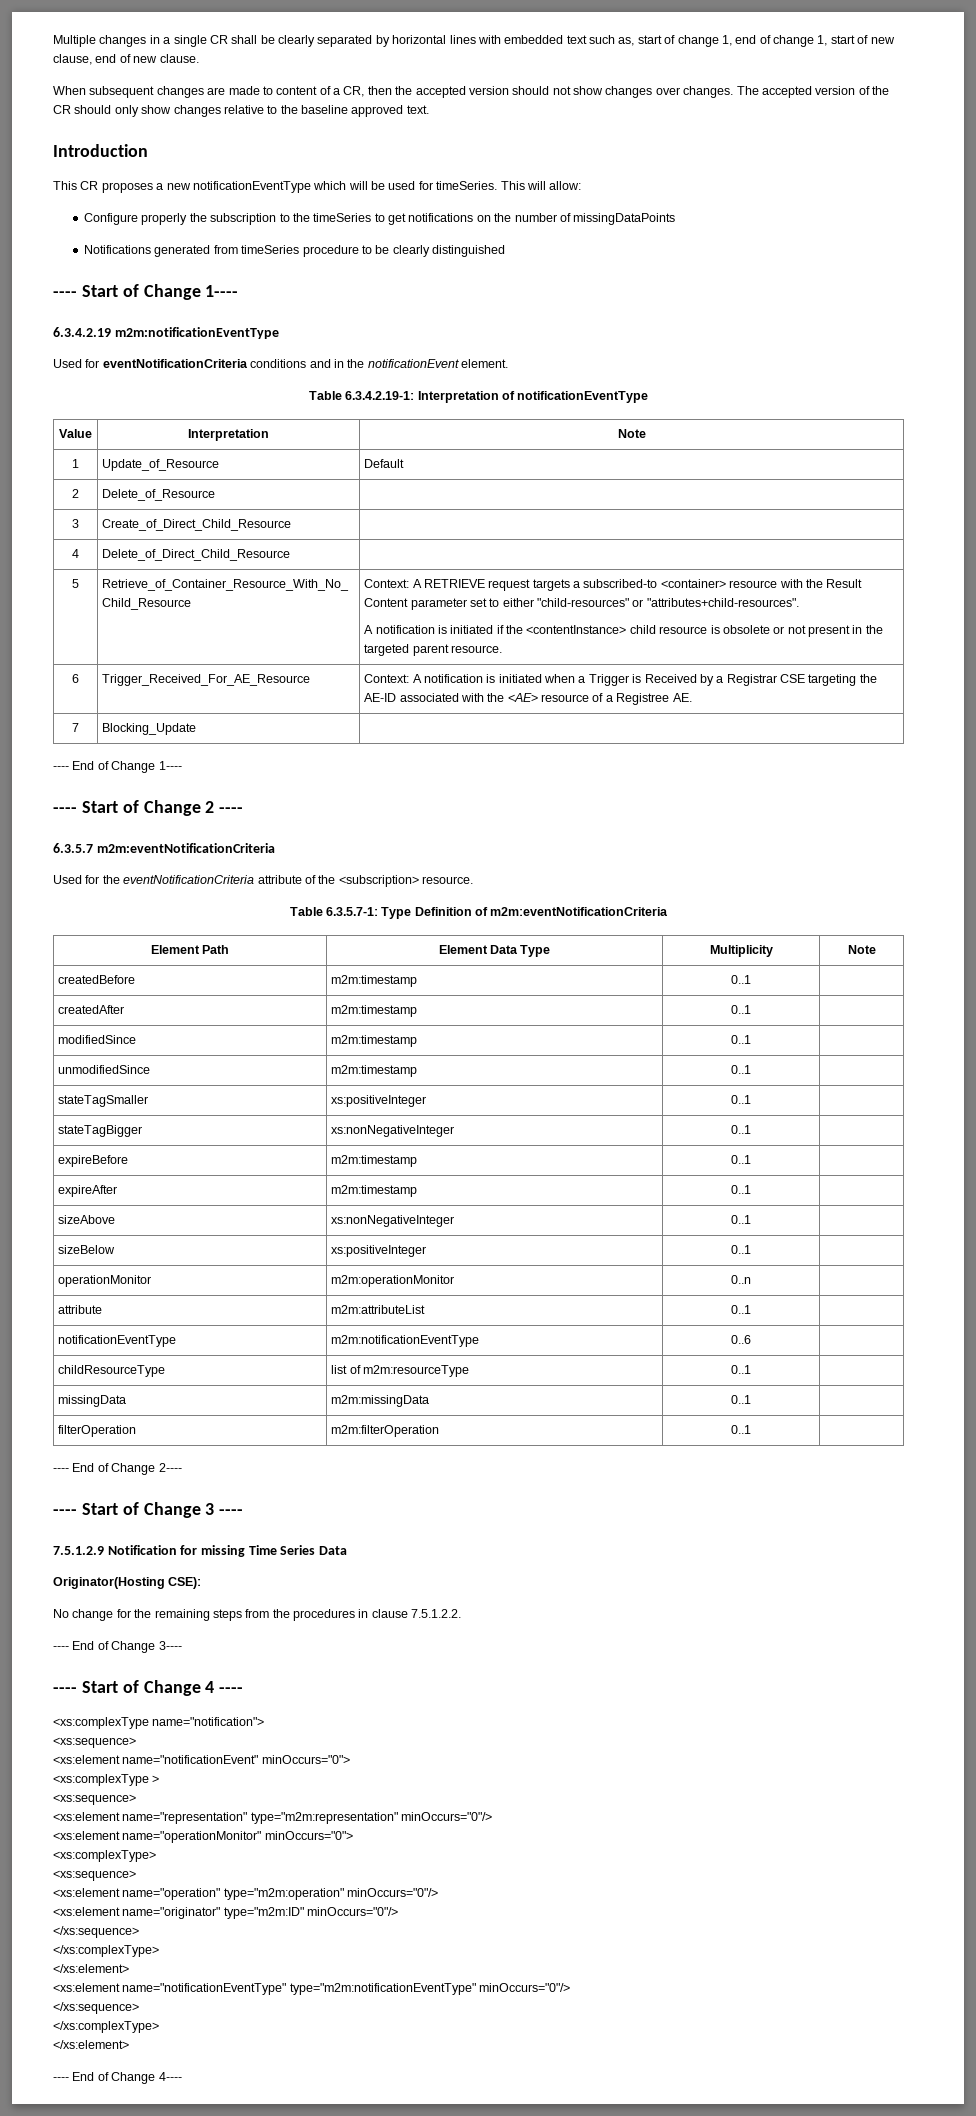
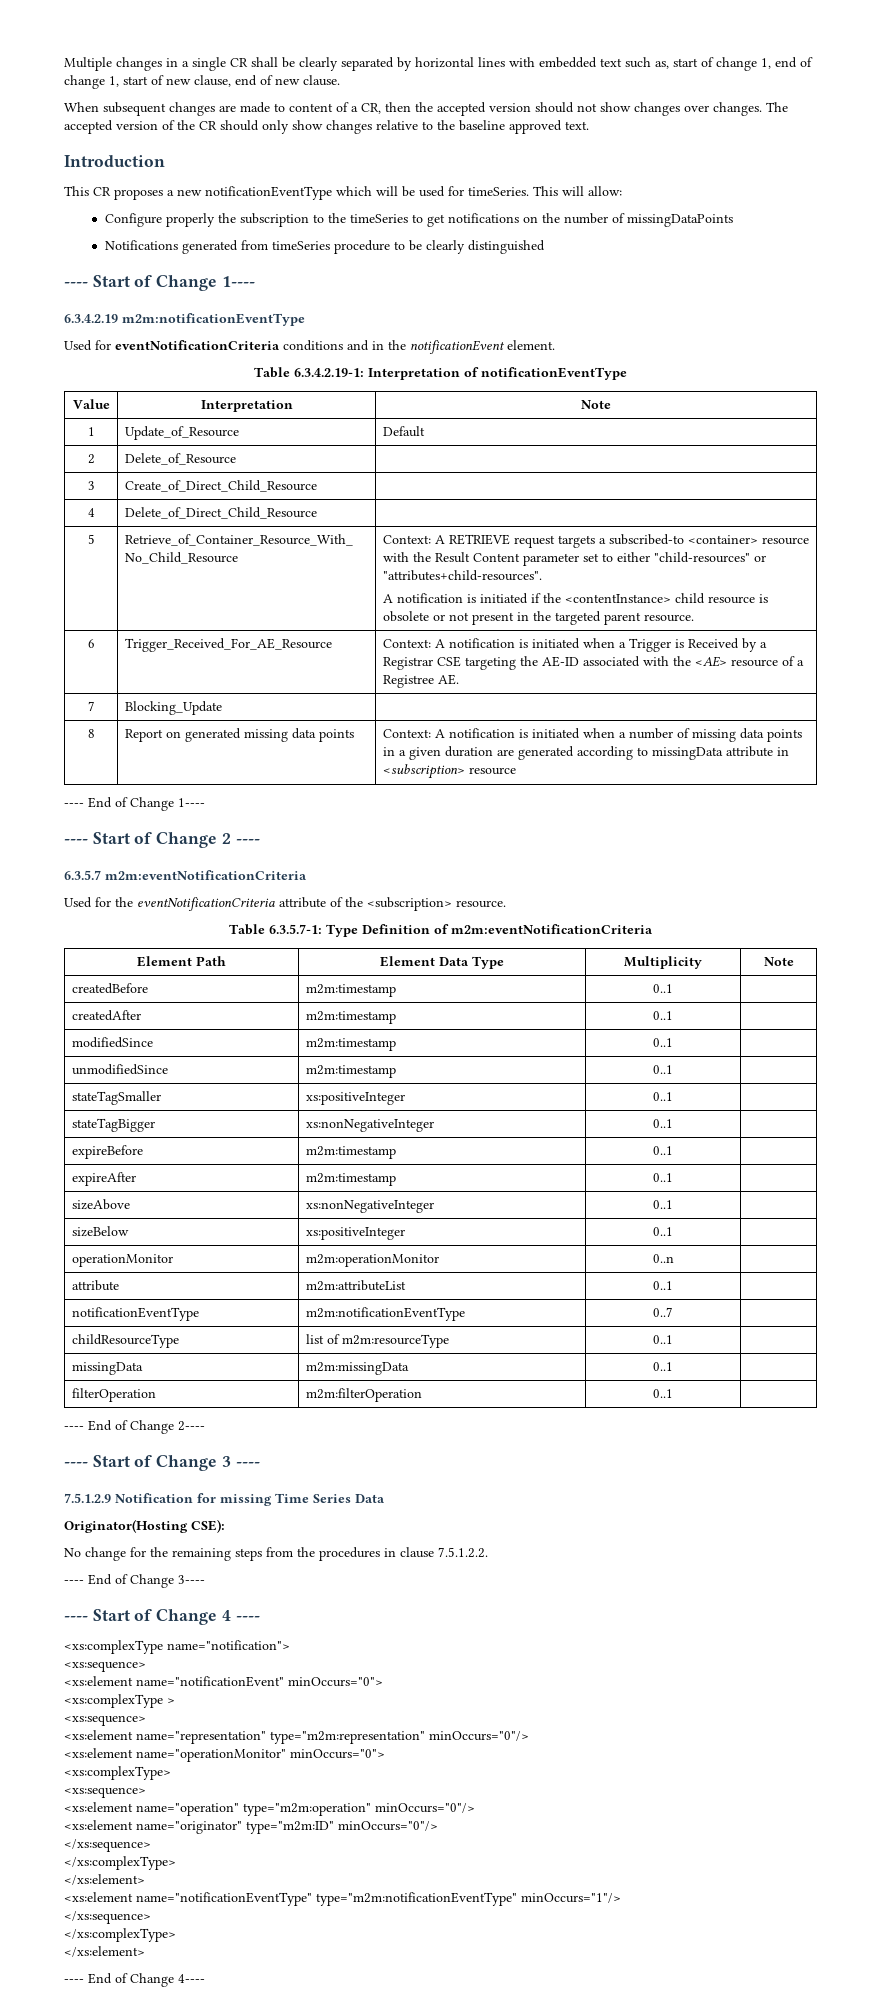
(197, 729) none -> [87,729,95,738] [124,728,354,742] [382,728,802,742] [382,746,789,760] [382,764,516,779] // 8 | Report on generated missing data points | Context: A notification is initiated when a number of missing data points in a given duration are generated according to missingData attribute in <subscription> resource
[731,1335,752,1344] 0..6 -> [653,1307,673,1317] 0..7
[479,1983,571,1992] minOccurs="0"/> -> [521,1893,621,1903] minOccurs="1"/>

